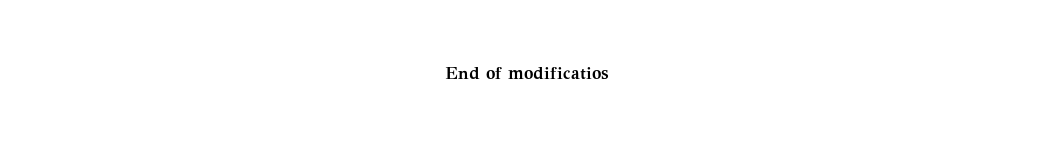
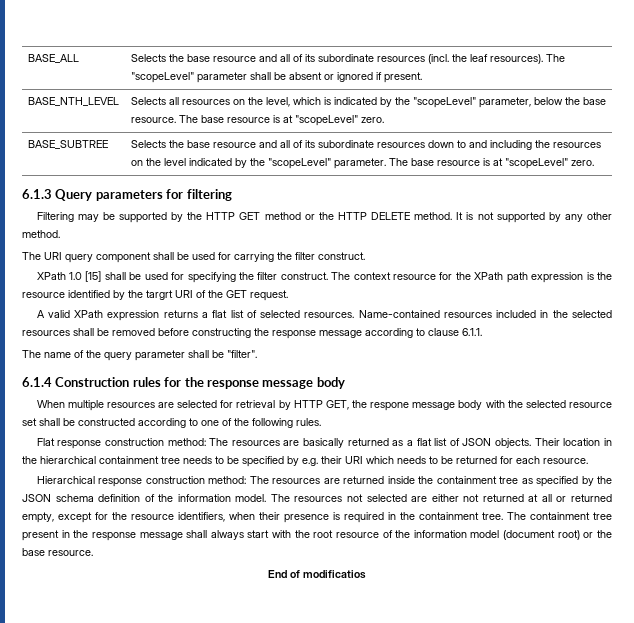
(445, 73) none -> [27,54,79,63] [130,54,565,64] [130,72,422,83] [27,97,119,106] [130,97,606,108] [130,115,384,126] [27,140,108,149] [130,140,601,150] [130,158,594,169] [22,189,232,201] [36,212,613,223] [22,230,60,238] [22,252,365,263] [36,271,612,283] [22,290,288,301] [36,310,613,321] [22,328,482,339] [22,350,257,361] [22,377,345,389] [36,400,612,411] [22,418,321,428] [36,438,612,449] [22,456,588,467] [36,476,612,487] [22,494,612,502] [22,512,612,523] [22,530,613,541] [22,548,93,556] BASE_ALL | Selects the base resource and all of its subordinate resources (incl. the leaf resources). The "scopeLevel" parameter shall be absent or ignored if present. // BASE_NTH_LEVEL | Selects all resources on the level, which is indicated by the "scopeLevel" parameter, below the base resource. The base resource is at "scopeLevel" zero. // BASE_SUBTREE | Selects the base resource and all of its subordinate resources down to and including the resources on the level indicated by the "scopeLevel" parameter. The base resource is at "scopeLevel" zero. // 6.1.3 Query parameters for filtering // Filtering may be supported by the HTTP GET method or the HTTP DELETE method. It is not supported by any other method. // The URI query component shall be used for carrying the filter construct. // XPath 1.0 [15] shall be used for specifying the filter construct. The context resource for the XPath path expression is the resource identified by the targrt URI of the GET request. // A valid XPath expression returns a flat list of selected resources. Name-contained resources included in the selected resources shall be removed before constructing the response message according to clause 6.1.1. // The name of the query parameter shall be "filter". // 6.1.4 Construction rules for the response message body // When multiple resources are selected for retrieval by HTTP GET, the respone message body with the selected resource set shall be constructed according to one of the following rules. // Flat response construction method: The resources are basically returned as a flat list of JSON objects. Their location in the hierarchical containment tree needs to be specified by e.g. their URI which needs to be returned for each resource. // Hierarchical response construction method: The resources are returned inside the containment tree as specified by the JSON schema definition of the information model. The resources not selected are either not returned at all or returned empty, except for the resource identifiers, when their presence is required in the containment tree. The containment tree present in the response message shall always start with the root resource of the information model (document root) or the base resource. //

